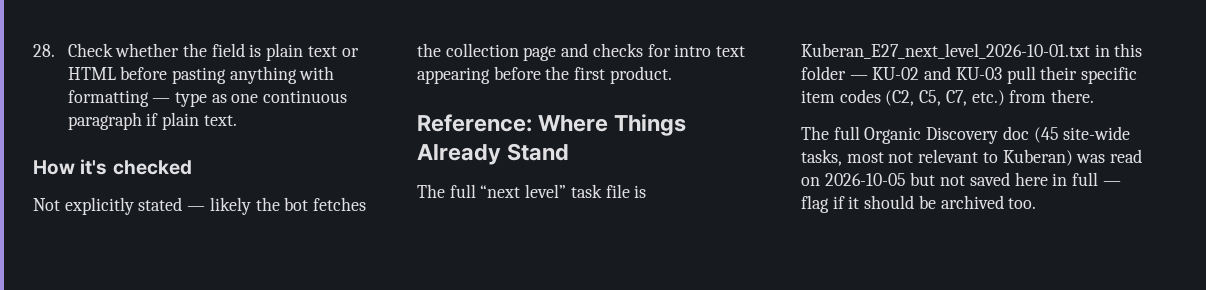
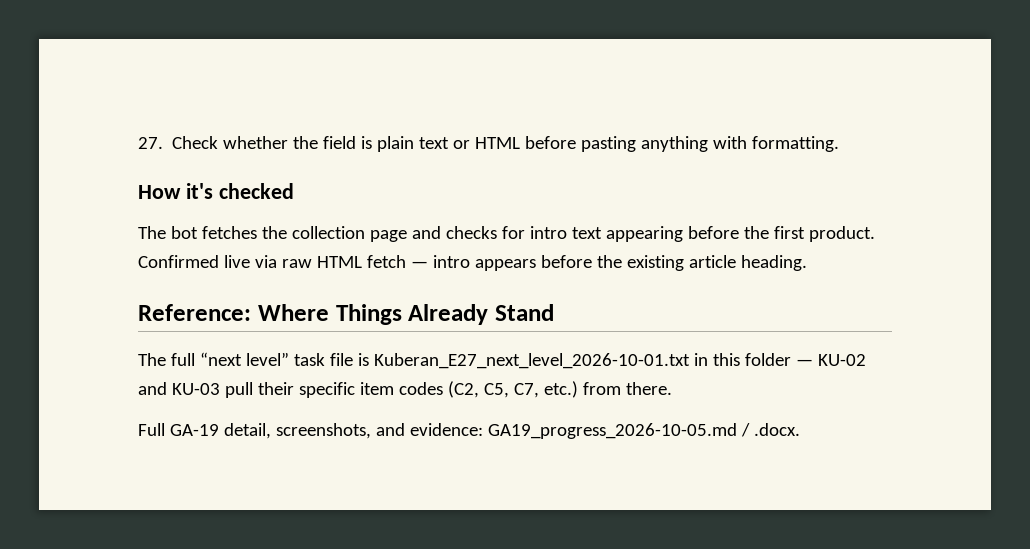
[33,44,55,57] 28. -> [138,137,163,149] 27.
[67,90,348,107] [67,112,237,130] [33,159,192,175] [33,197,280,215] formatting — type as one continuous paragraph if plain text. // How it's checked // Not explicitly stated — likely the -> [752,136,840,152] [138,183,294,199] [138,226,166,239] formatting. // How it's checked // The
(672, 75) none -> [138,255,807,271] Confirmed live via raw HTML fetch — intro appears before the existing article heading.
[801,126,1131,144] [801,149,1143,166] [801,172,1121,186] [801,195,1037,213] The full Organic Discovery doc (45 site-wide tasks, most not relevant to Kuberan) was read on 2026-10-05 but not saved here in full — flag if it should be archived too. -> [138,423,800,439] Full GA-19 detail, screenshots, and evidence: GA19_progress_2026-10-05.md / .docx.

